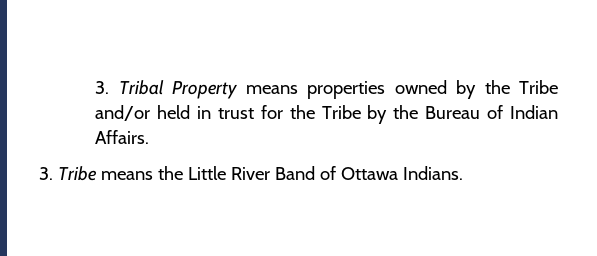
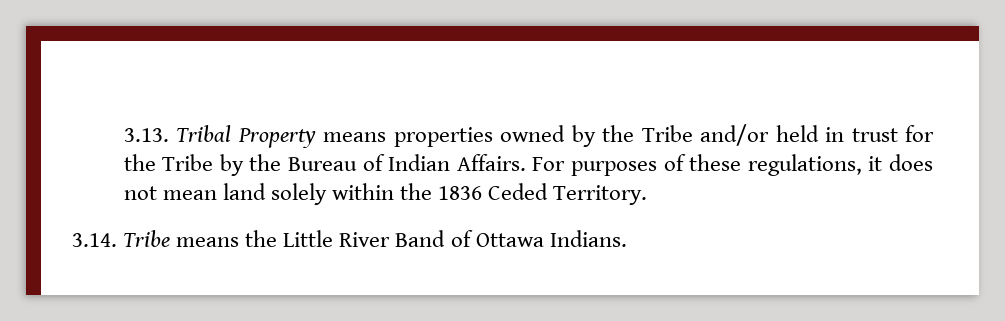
[95,81,110,94] 3. -> [123,128,169,142] 3.13.
[39,167,53,180] // 3. -> [532,154,933,176] [123,183,648,205] [72,233,117,247] For purposes of these regulations, it does not mean land solely within the 1836 Ceded Territory. // 3.14.

